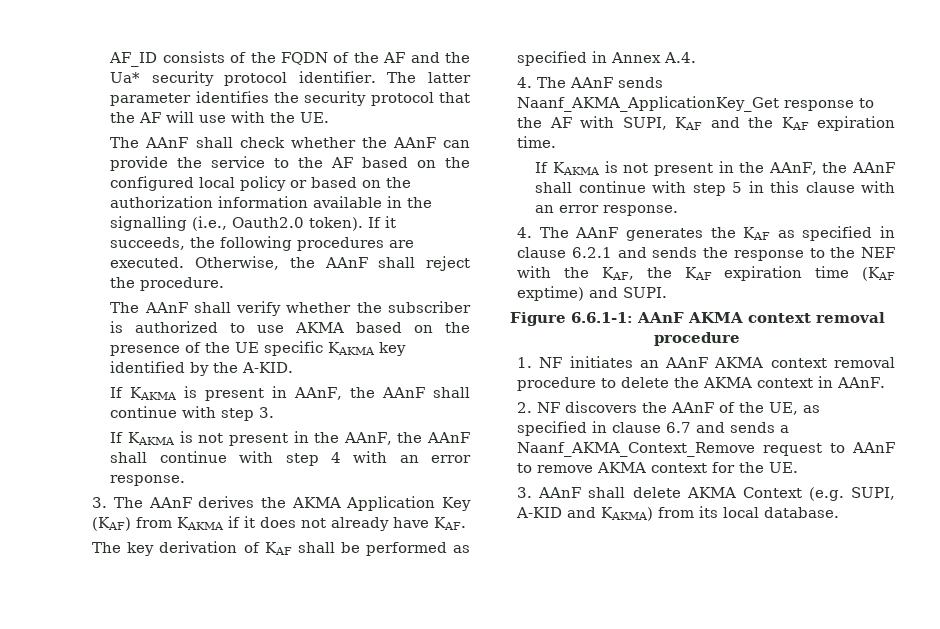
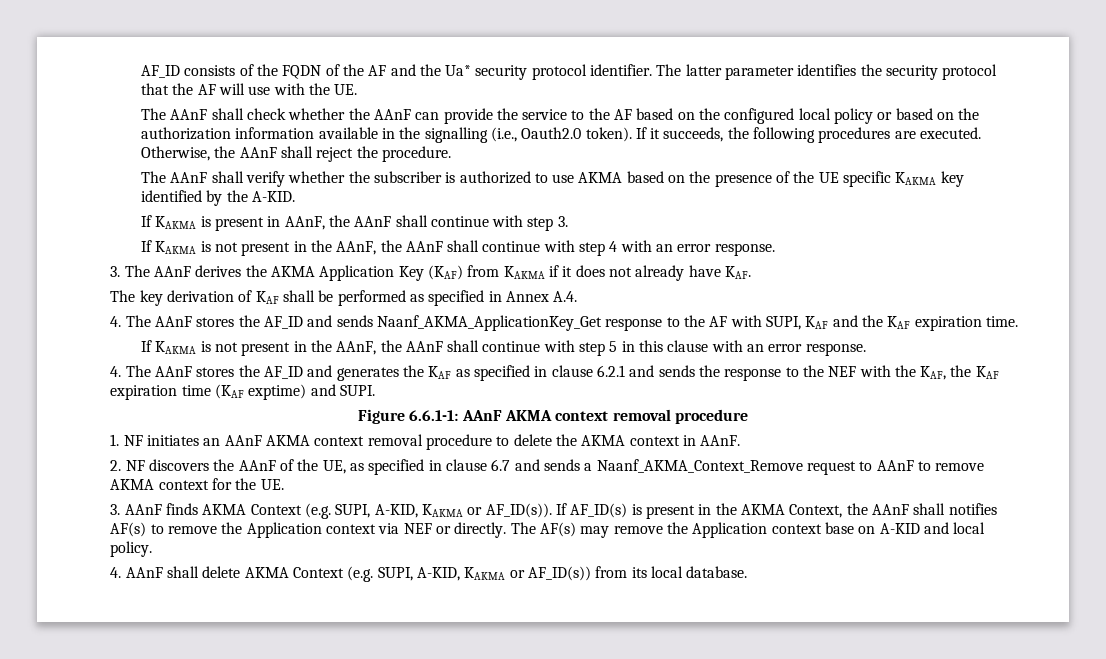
(614, 82) none -> [196,315,333,329] stores the AF_ID and
(619, 232) none -> [196,365,333,379] stores the AF_ID and
(582, 492) none -> [166,503,997,519] [110,522,986,538] [110,541,153,557] [110,567,163,578] finds AKMA Context (e.g. SUPI, A-KID, KAKMA or AF_ID(s)). If AF_ID(s) is present in the AKMA Context, the AAnF shall notifies AF(s) to remove the Application context via NEF or directly. The AF(s) may remove the Application context base on A-KID and local policy. // 4. AAnF
[516,507,654,521] A-KID and KAKMA) -> [417,566,591,581] A-KID, KAKMA or AF_ID(s))

